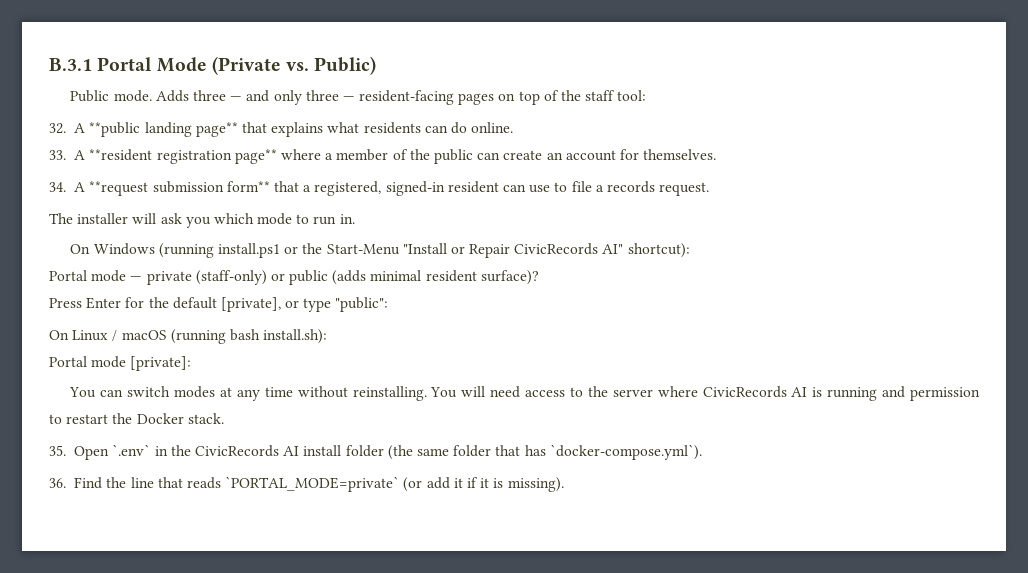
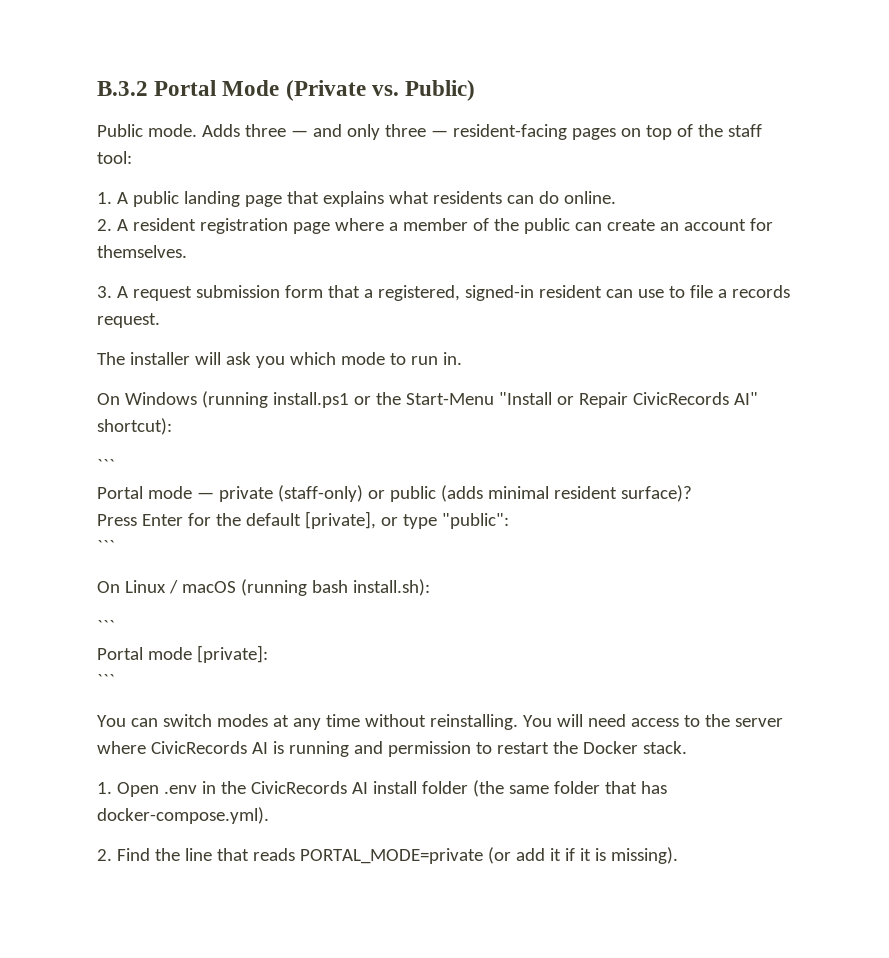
[49,58,92,71] B.3.1 -> [97,81,148,96] B.3.2
[49,122,238,137] 32. A **public landing page** -> [97,191,282,207] 1. A public landing page
[49,149,277,164] 33. A **resident registration page** -> [97,218,330,234] 2. A resident registration page
[49,181,270,196] 34. A **request submission form** -> [97,285,323,301] 3. A request submission form
(690, 250) none -> [97,459,115,472] // ```
(389, 304) none -> [97,540,115,553] // ```
(328, 336) none -> [97,620,115,633] // ```
(192, 363) none -> [97,674,115,687] // ```
[49,444,151,460] 35. Open `.env` -> [97,782,197,797] 1. Open .env
[549,444,702,460] [49,478,66,488] `docker-compose.yml`). // 36. -> [97,807,269,824] [97,849,112,861] docker-compose.yml). // 2.
[225,476,400,492] `PORTAL_MODE=private` -> [299,848,483,864] PORTAL_MODE=private

